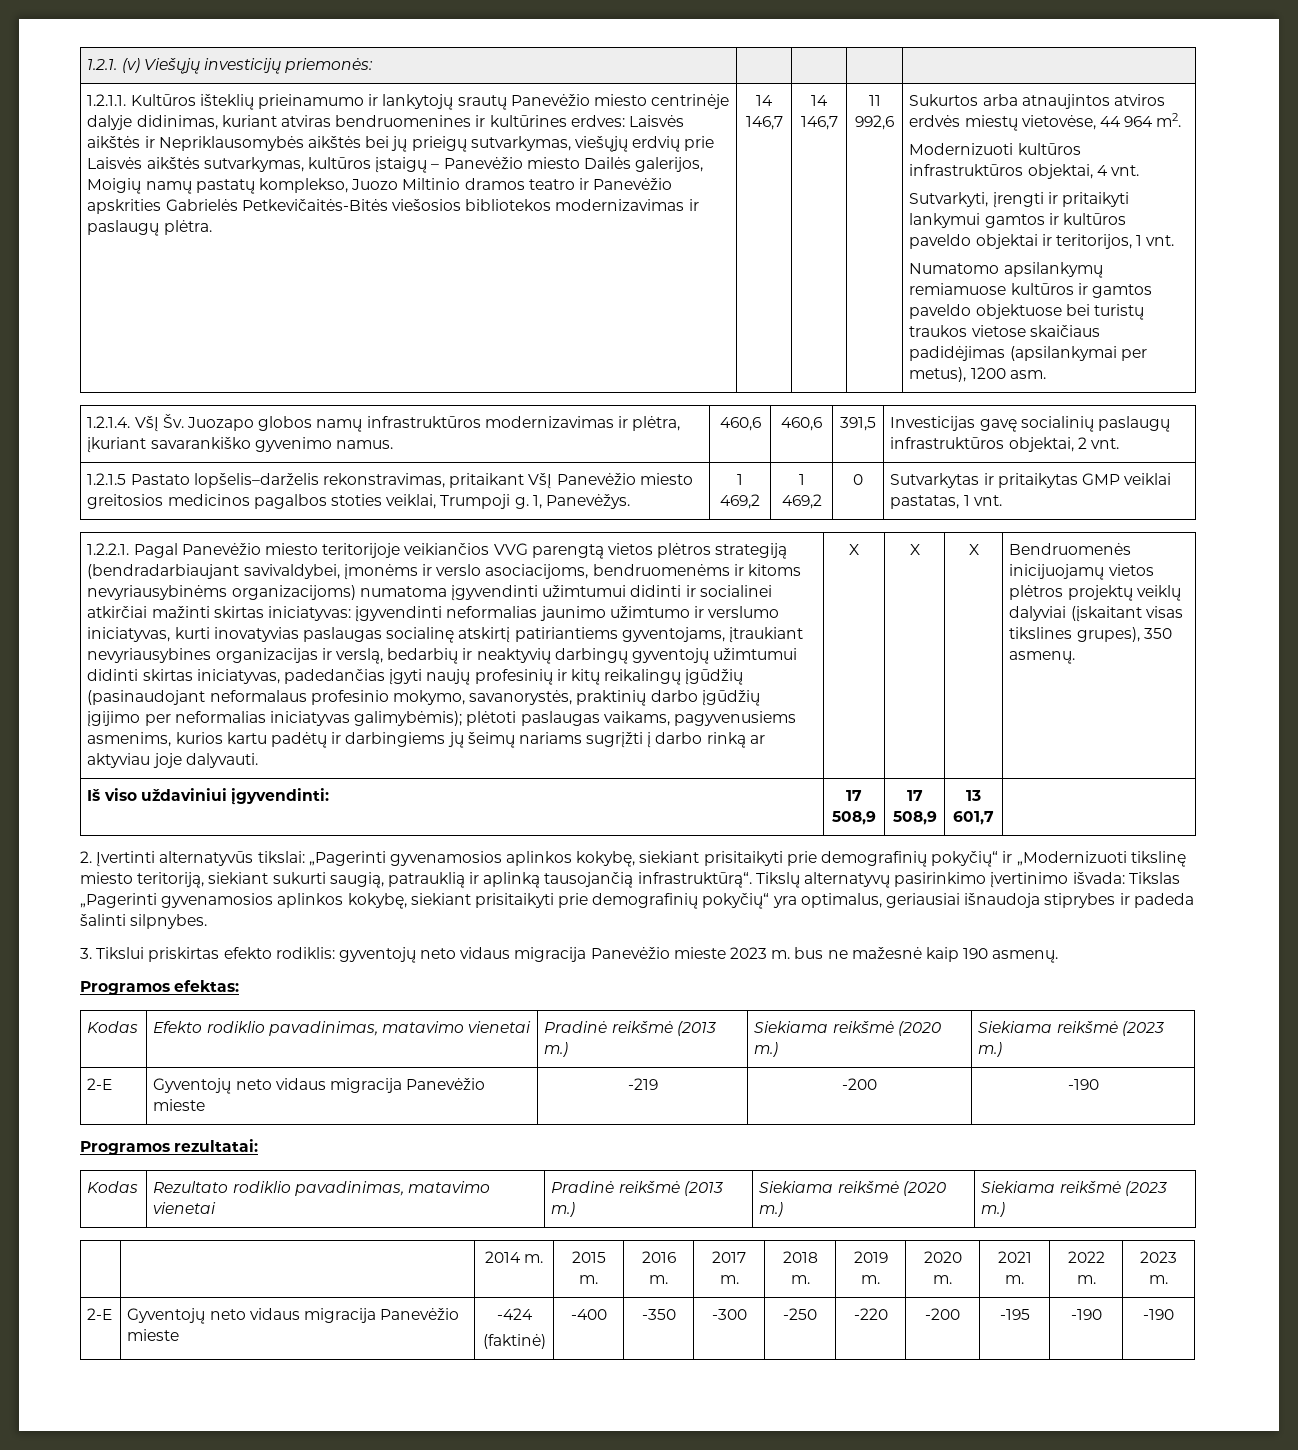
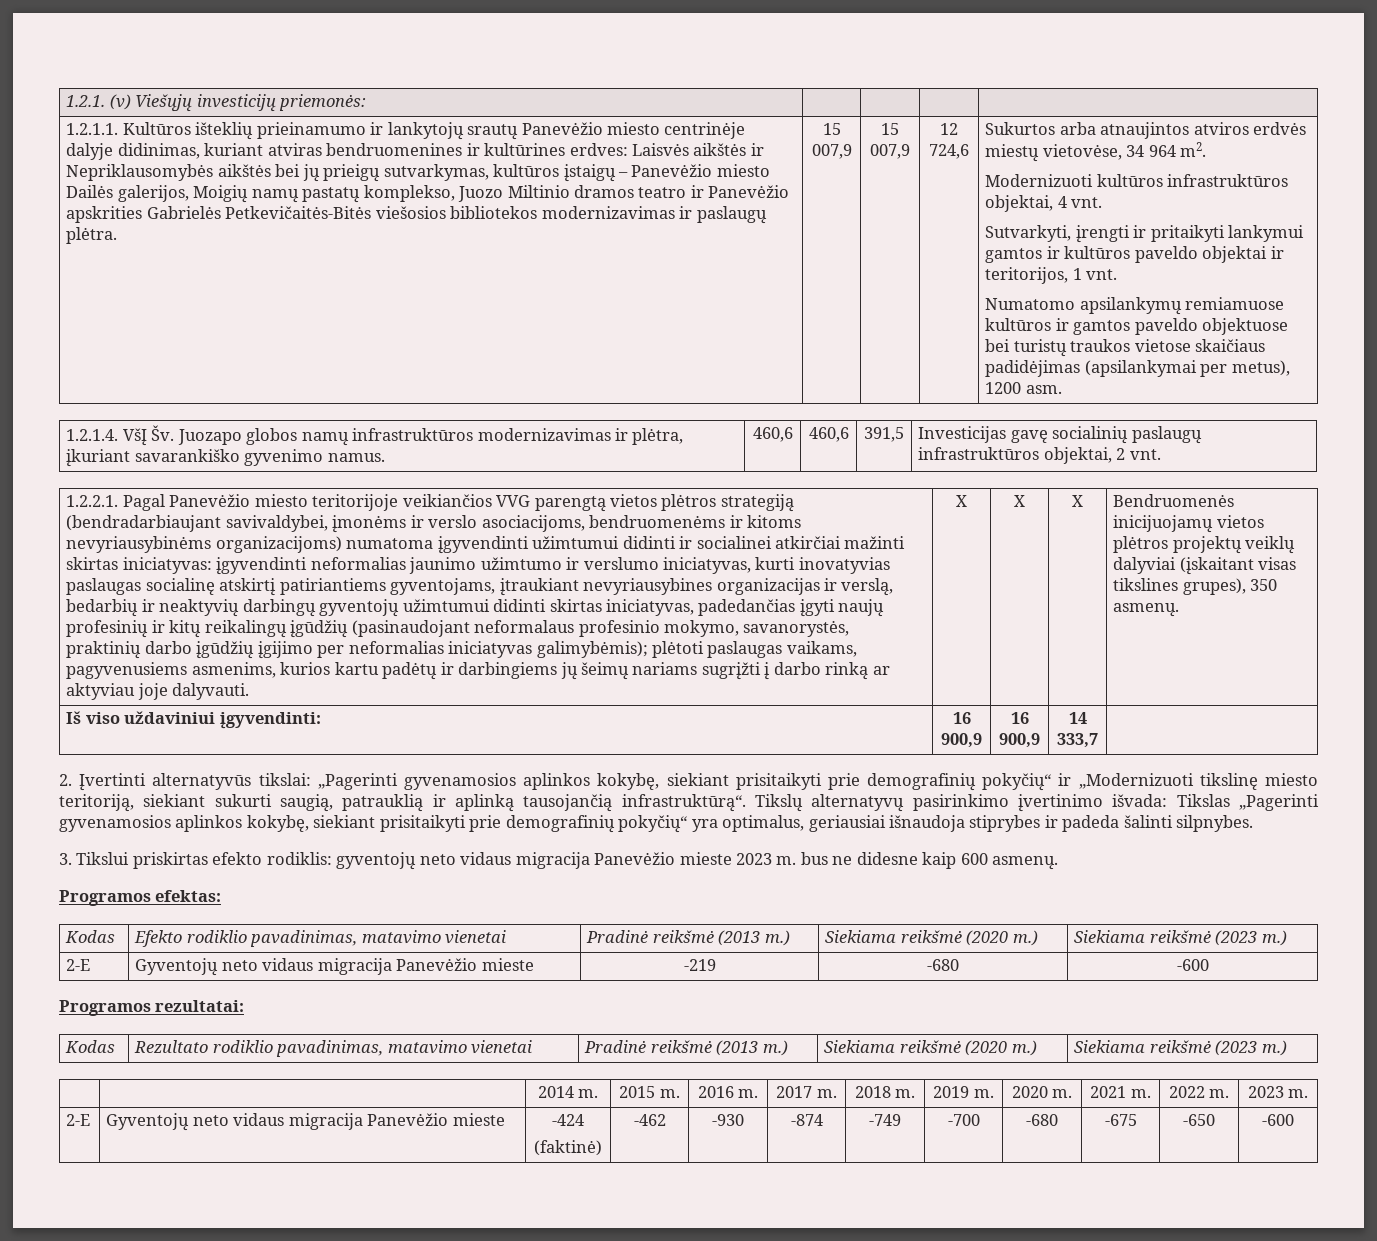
[574,136,715,152] [87,157,304,172] viešųjų erdvių prie Laisvės aikštės sutvarkymas, -> (489, 172) none
[756,95,773,106] [745,116,783,130] [811,95,828,106] [800,116,838,130] [868,95,881,106] [855,115,894,130] 14 146,7 | 14 146,7 | 11 992,6 -> [822,123,841,135] [811,144,852,159] [881,123,899,135] [870,144,910,159] [940,123,958,135] [929,144,969,159] 15 007,9 | 15 007,9 | 12 724,6
[1099,116,1121,127] 44 -> [1126,145,1145,157] 34
[87,473,693,489] [87,494,630,509] [737,474,743,485] [720,494,760,509] [798,474,805,485] [781,494,822,509] [853,474,863,485] [890,473,1172,488] [890,495,1002,509] // 1.2.1.5 Pastato lopšelis–darželis rekonstravimas, pritaikant VšĮ Panevėžio miesto greitosios medicinos pagalbos stoties veiklai, Trumpoji g. 1, Panevėžys. | 1 469,2 | 1 469,2 | 0 | Sutvarkytas ir pritaikytas GMP veiklai pastatas, 1 vnt. -> (1161, 454) none
[846,790,862,801] [832,811,876,825] [906,790,923,801] [892,811,937,825] [966,790,981,801] [953,811,994,825] 17 508,9 | 17 508,9 | 13 601,7 -> [952,712,971,724] [941,733,982,748] [1010,712,1029,724] [999,733,1040,748] [1068,712,1087,724] [1057,733,1098,748] 16 900,9 | 16 900,9 | 14 333,7
[851,947,989,962] mažesnė kaip 190 -> [856,852,988,869] didesne kaip 600
[842,1078,877,1090] [1067,1079,1099,1090] -200 | -190 -> [927,959,959,971] [1176,959,1209,971] -680 | -600
[570,1309,607,1320] [641,1309,676,1320] [711,1309,747,1320] [783,1308,817,1320] [853,1308,888,1320] [925,1308,960,1320] [999,1309,1030,1320] [1070,1309,1102,1320] [1143,1309,1174,1320] -400 | -350 | -300 | -250 | -220 | -200 | -195 | -190 | -190 -> [633,1114,666,1126] [712,1114,744,1126] [790,1114,823,1126] [869,1114,901,1126] [947,1114,980,1126] [1026,1114,1058,1126] [1104,1114,1137,1126] [1183,1114,1215,1126] [1262,1114,1294,1126] -462 | -930 | -874 | -749 | -700 | -680 | -675 | -650 | -600

